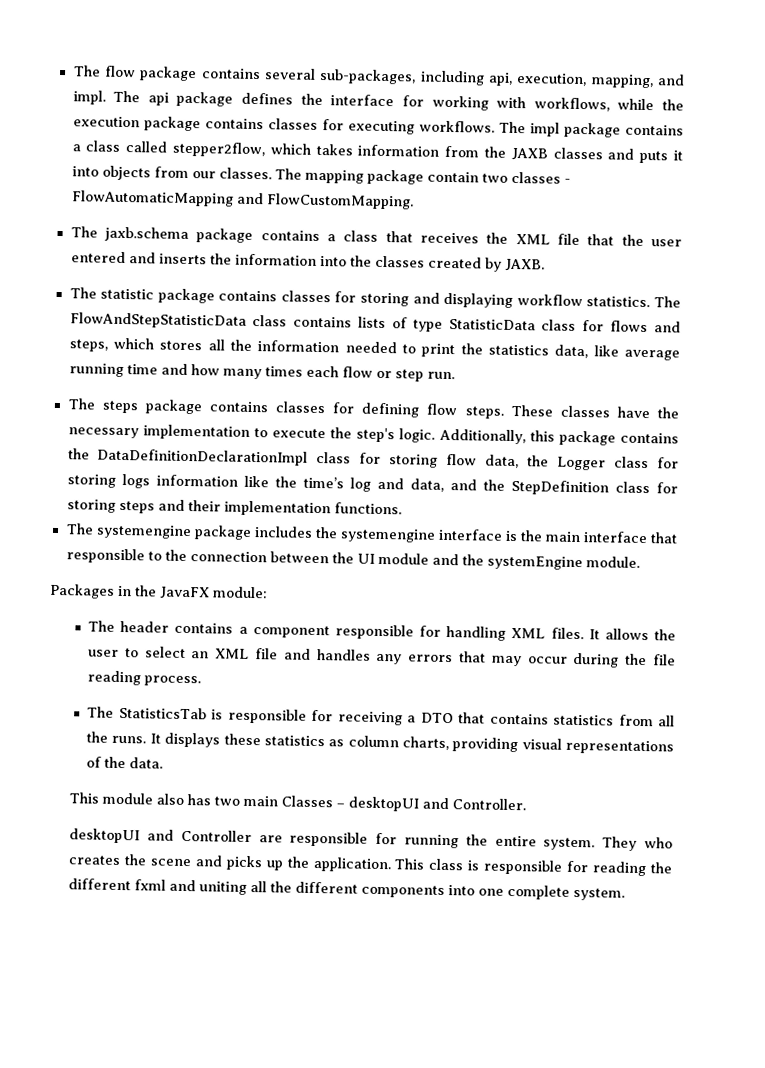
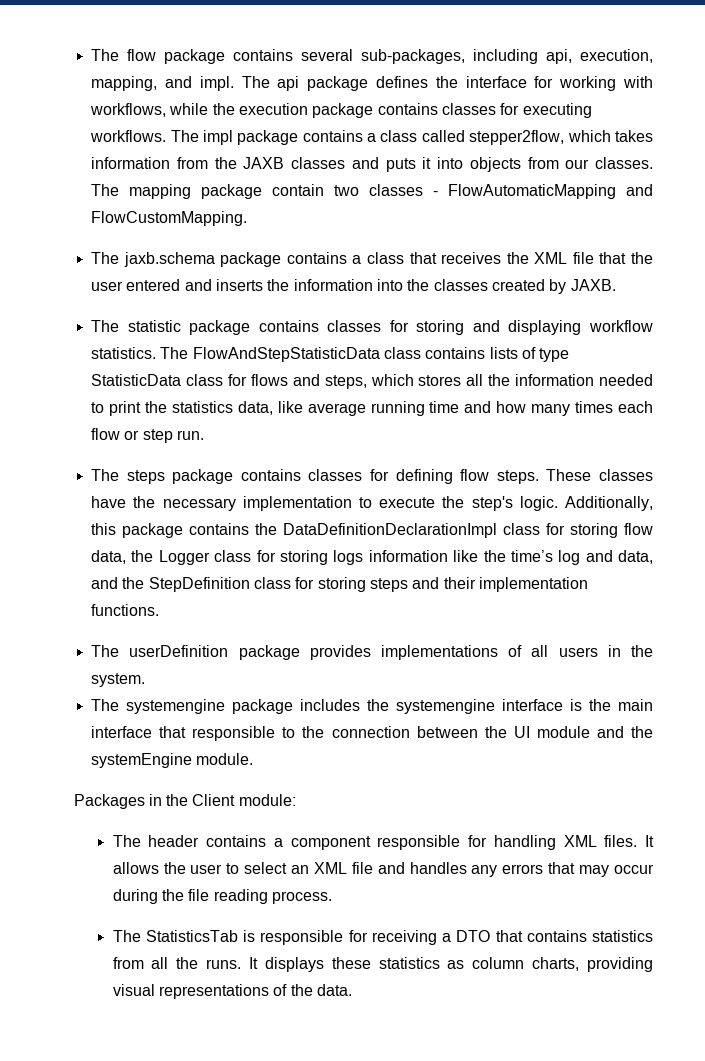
(402, 508) none -> [91,645,653,660] [91,673,146,687] // The userDefinition package provides implementations of all users in the system.
[158,586,210,600] JavaFX -> [192,794,236,806] Client
[69,792,527,812] [69,828,673,851] [68,854,672,877] [68,878,626,901] // This module also has two main Classes – desktopUI and Controller. // desktopUI and Controller are responsible for running the entire system. They who creates the scene and picks up the application. This class is responsible for reading the different fxml and uniting all the different components into one complete system. -> (352, 990) none

